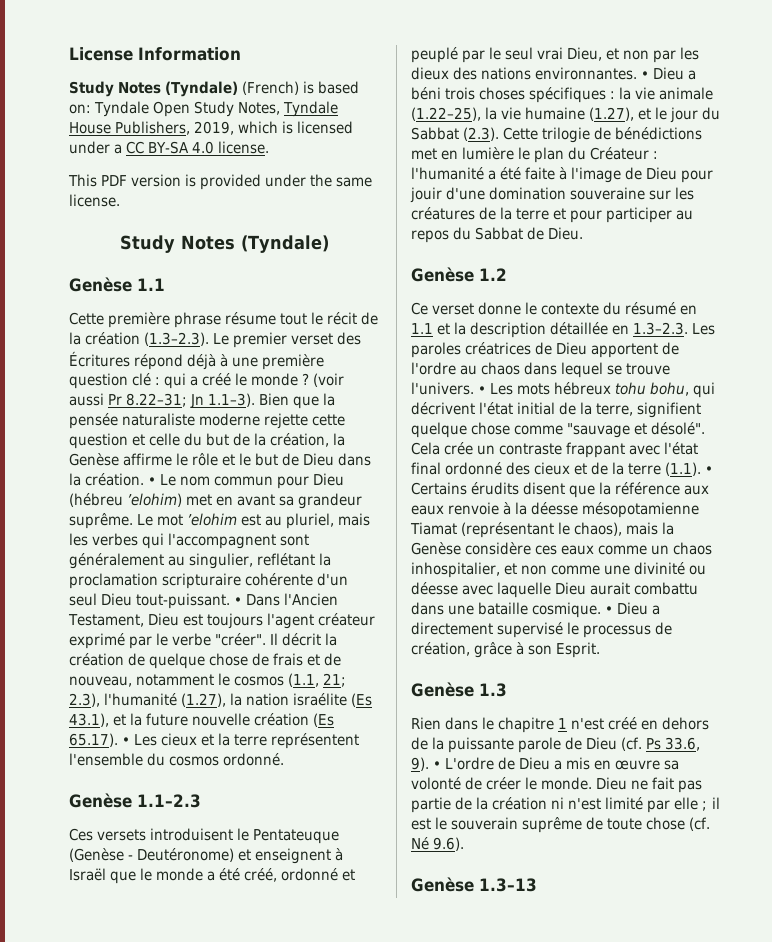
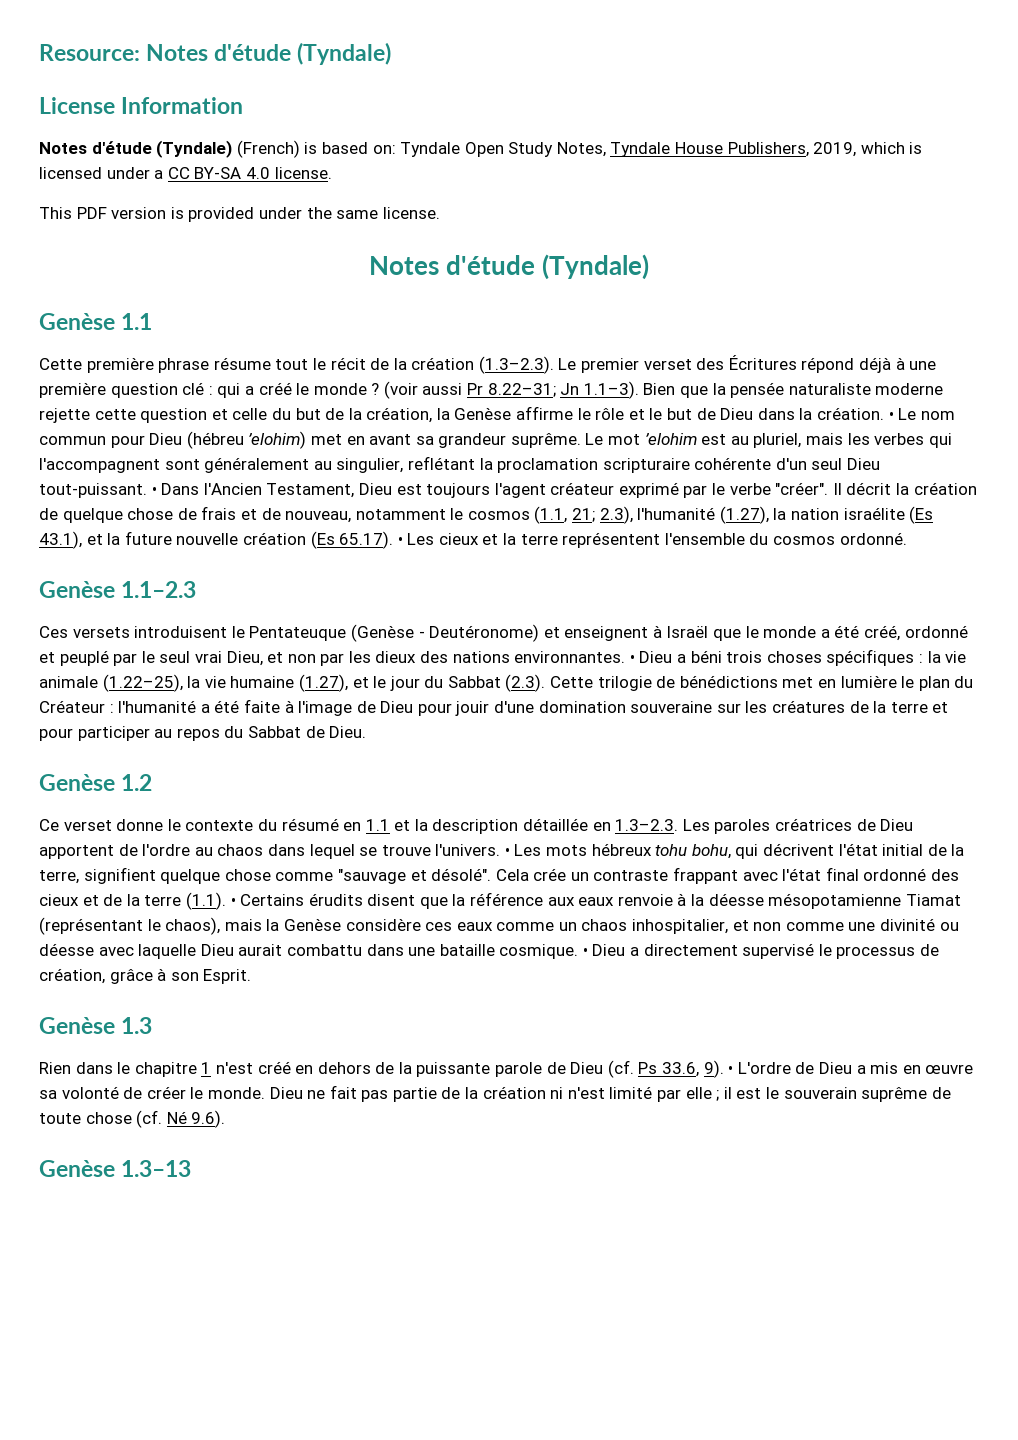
(69, 54) none -> [39,42,392,65] Resource: Notes d'étude (Tyndale) //
[69,81,162,97] Study Notes -> [39,141,152,154] Notes d'étude
[120,235,236,253] Study Notes -> [368,255,535,275] Notes d'étude

